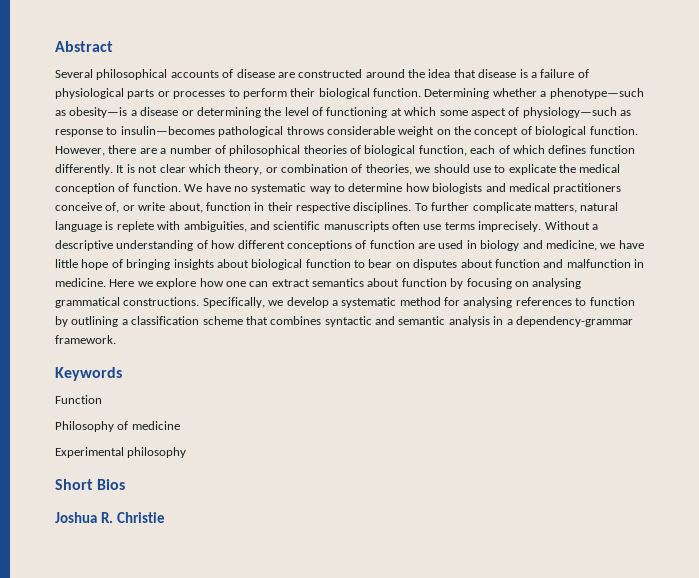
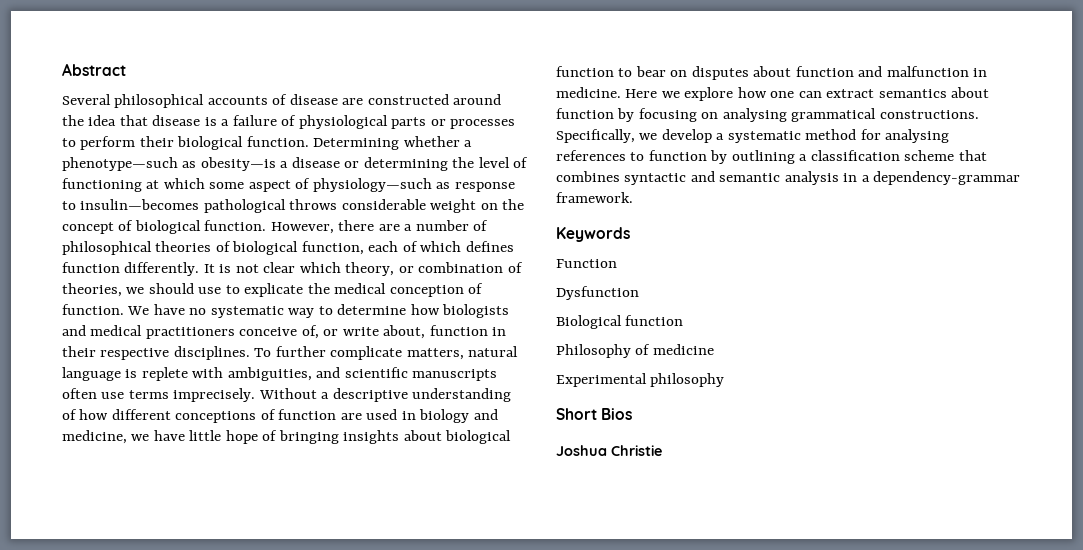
(102, 399) none -> [556,286,639,300] [556,315,684,329] // Dysfunction // Biological function
[100,512,113,523] R. -> (607, 450) none

